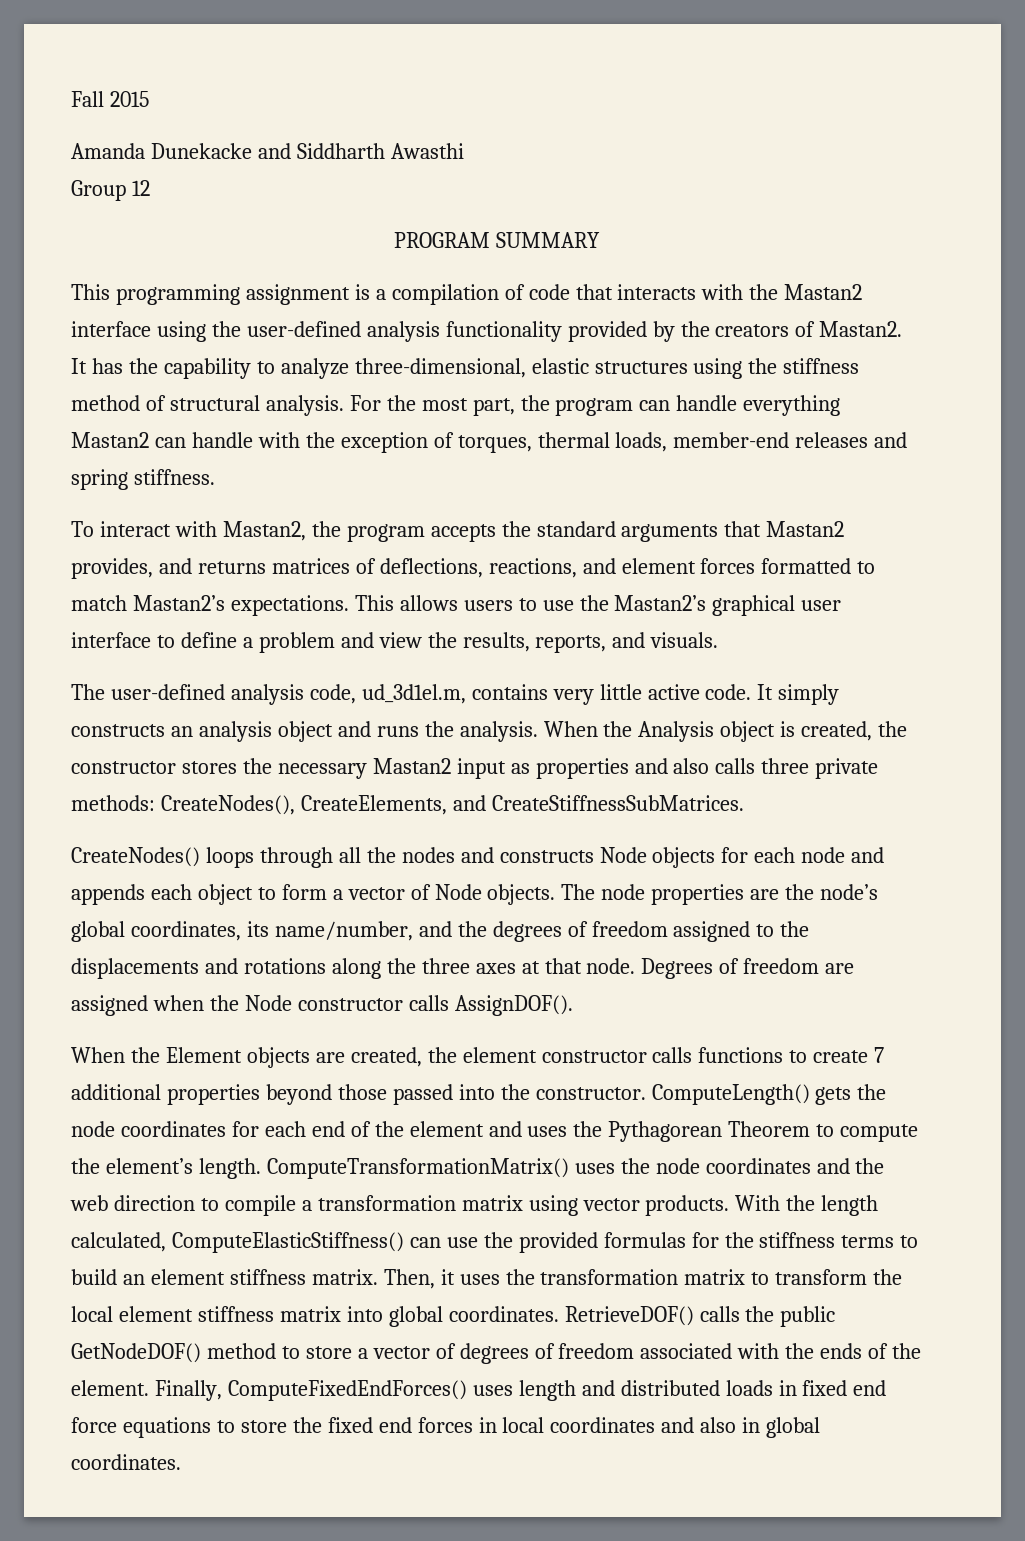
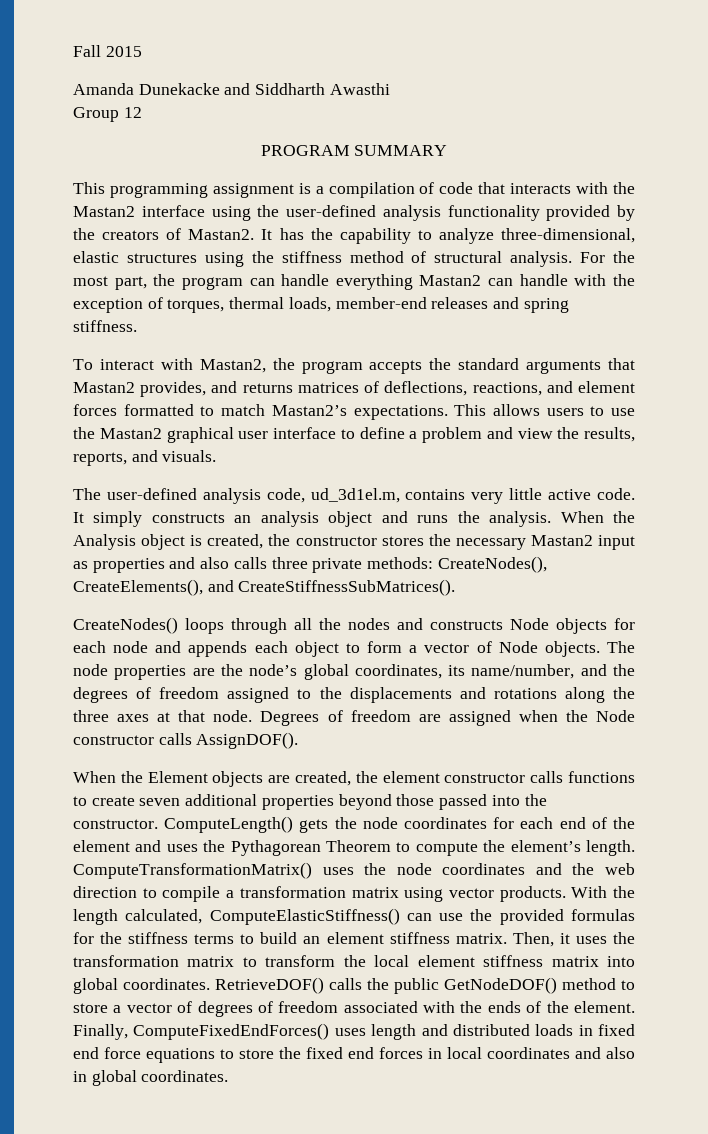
[614,595,707,611] Mastan2’s -> [99,428,162,439] Mastan2
[300,795,744,815] CreateElements, and CreateStiffnessSubMatrices. -> [73,579,456,596] CreateElements(), and CreateStiffnessSubMatrices().
[874,1047,885,1063] 7 -> [139,798,181,806] seven

